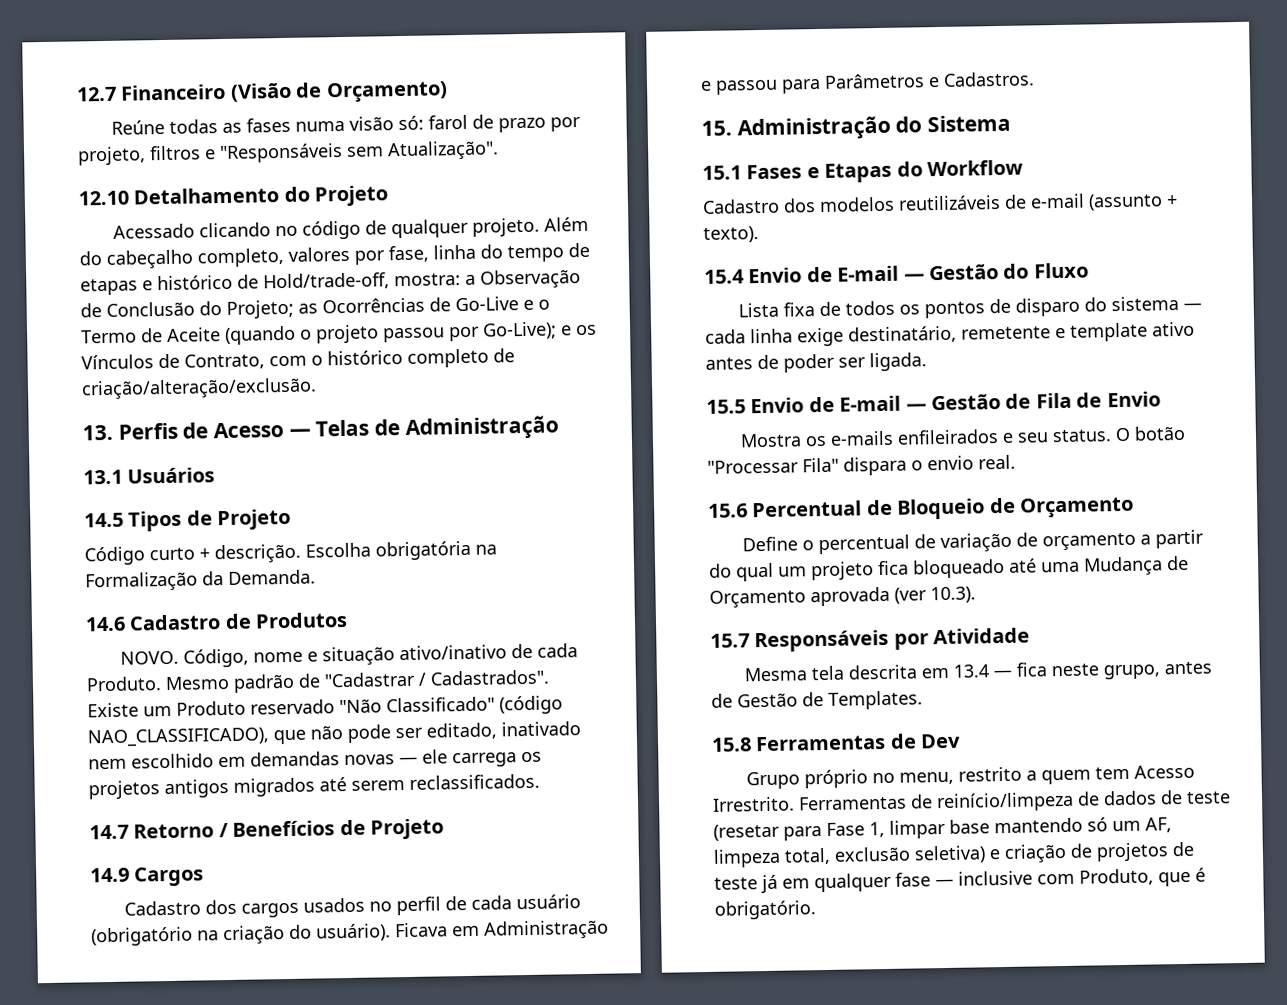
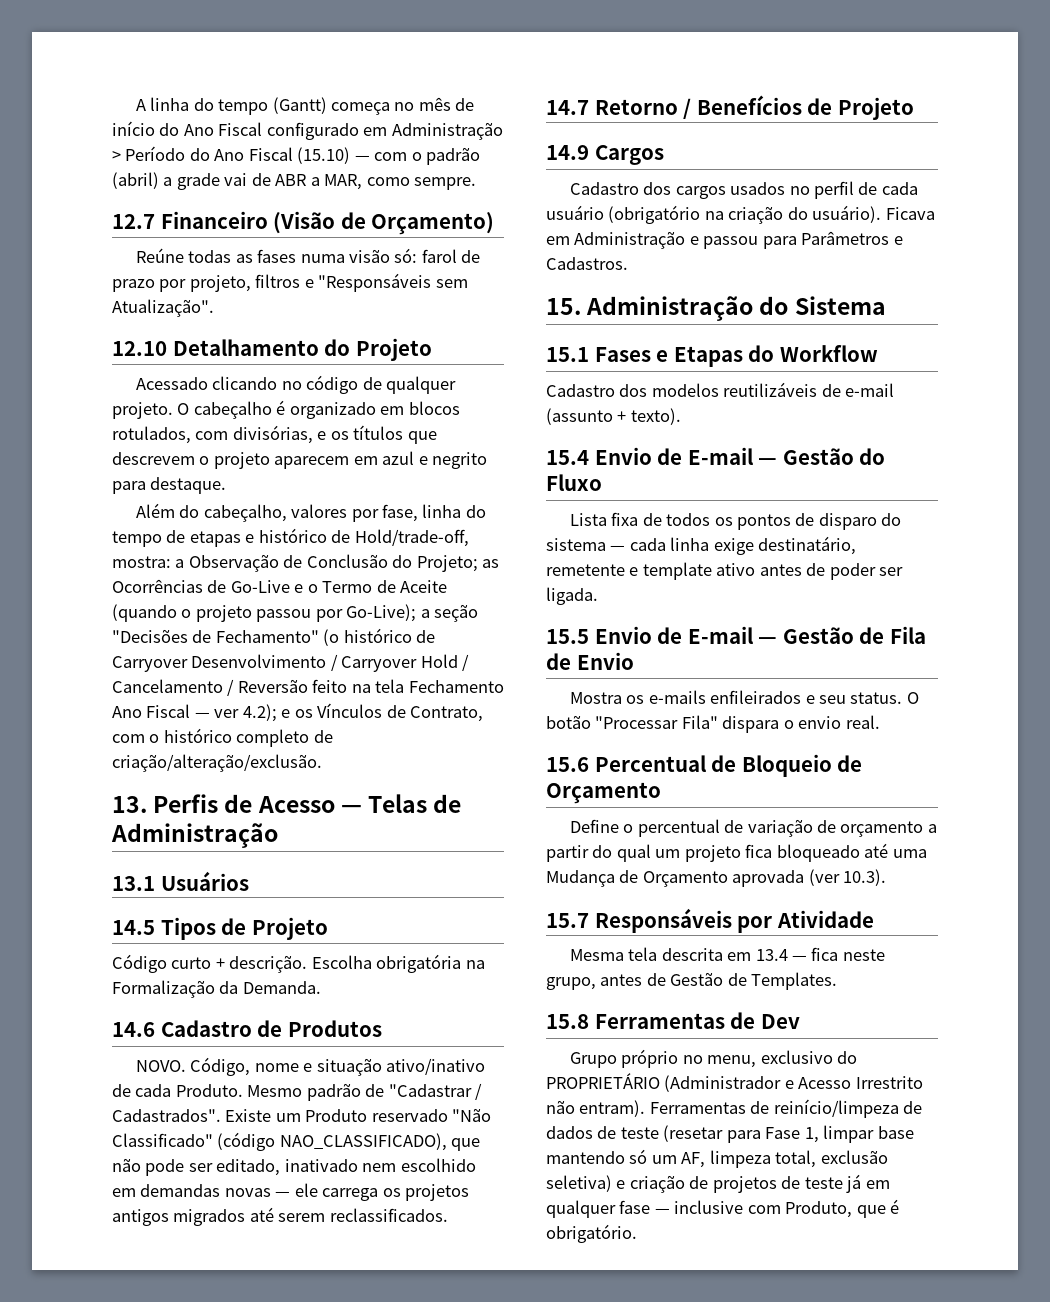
(76, 94) none -> [135,97,475,115] [112,121,503,140] [112,146,481,165] [112,172,477,190] A linha do tempo (Gantt) começa no mês de início do Ano Fiscal configurado em Administração > Período do Ano Fiscal (15.10) — com o padrão (abril) a grade vai de ABR a MAR, como sempre. //
[544,216,590,232] [79,247,284,269] Além do cabeçalho completo, -> [177,400,460,419] [112,425,437,444] [112,451,488,469] [112,477,227,494] [135,503,287,522] O cabeçalho é organizado em blocos rotulados, com divisórias, e os títulos que descrevem o projeto aparecem em azul e negrito para destaque. // Além do cabeçalho,
(557, 330) none -> [420,604,479,622] [112,628,436,646] [112,654,470,672] [112,679,504,696] [112,704,277,722] a seção "Decisões de Fechamento" (o histórico de Carryover Desenvolvimento / Carryover Hold / Cancelamento / Reversão feito na tela Fechamento Ano Fiscal — ver 4.2);
[958,764,1196,785] [712,796,795,812] restrito a quem tem Acesso Irrestrito. -> [760,1050,857,1064] [546,1073,923,1092] [546,1100,646,1117] exclusivo do PROPRIETÁRIO (Administrador e Acesso Irrestrito não entram).

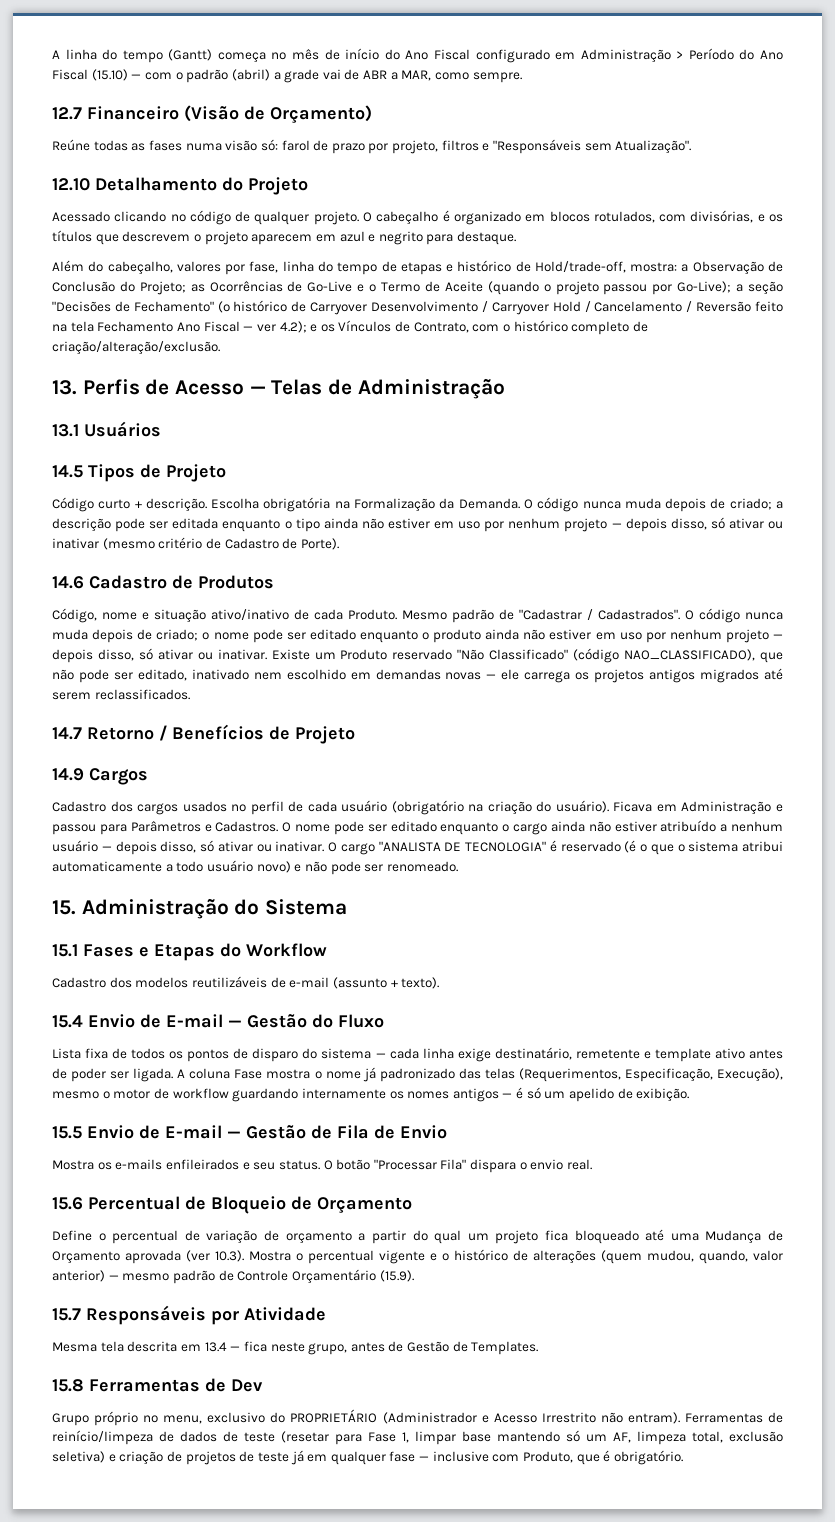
(321, 987) none -> [523,497,783,512] [52,517,784,532] [52,537,339,550] O código nunca muda depois de criado; a descrição pode ser editada enquanto o tipo ainda não estiver em uso por nenhum projeto — depois disso, só ativar ou inativar (mesmo critério de Cadastro de Porte).
[135,1060,186,1072] NOVO. -> (274, 582) none
(221, 1115) none -> [685,608,783,623] [52,629,784,643] [52,648,267,663] O código nunca muda depois de criado; o nome pode ser editado enquanto o produto ainda não estiver em uso por nenhum projeto — depois disso, só ativar ou inativar.
(628, 263) none -> [282,820,784,835] [52,840,783,855] [52,860,458,875] O nome pode ser editado enquanto o cargo ainda não estiver atribuído a nenhum usuário — depois disso, só ativar ou inativar. O cargo "ANALISTA DE TECNOLOGIA" é reservado (é o que o sistema atribui automaticamente a todo usuário novo) e não pode ser renomeado.
(598, 596) none -> [177,1067,783,1082] [52,1087,690,1102] A coluna Fase mostra o nome já padronizado das telas (Requerimentos, Especificação, Execução), mesmo o motor de workflow guardando internamente os nomes antigos — é só um apelido de exibição.
(887, 877) none -> [249,1249,783,1264] [52,1269,414,1284] Mostra o percentual vigente e o histórico de alterações (quem mudou, quando, valor anterior) — mesmo padrão de Controle Orçamentário (15.9).

